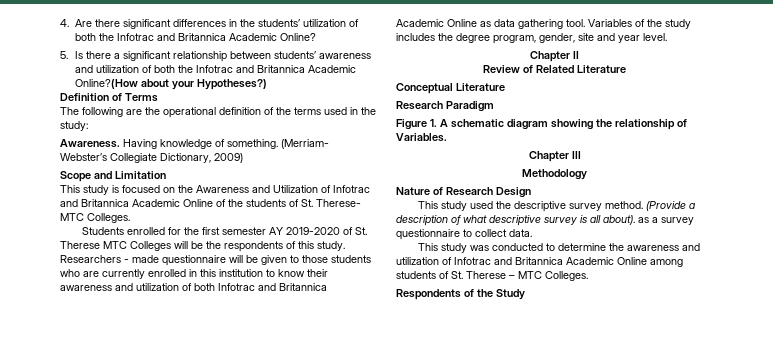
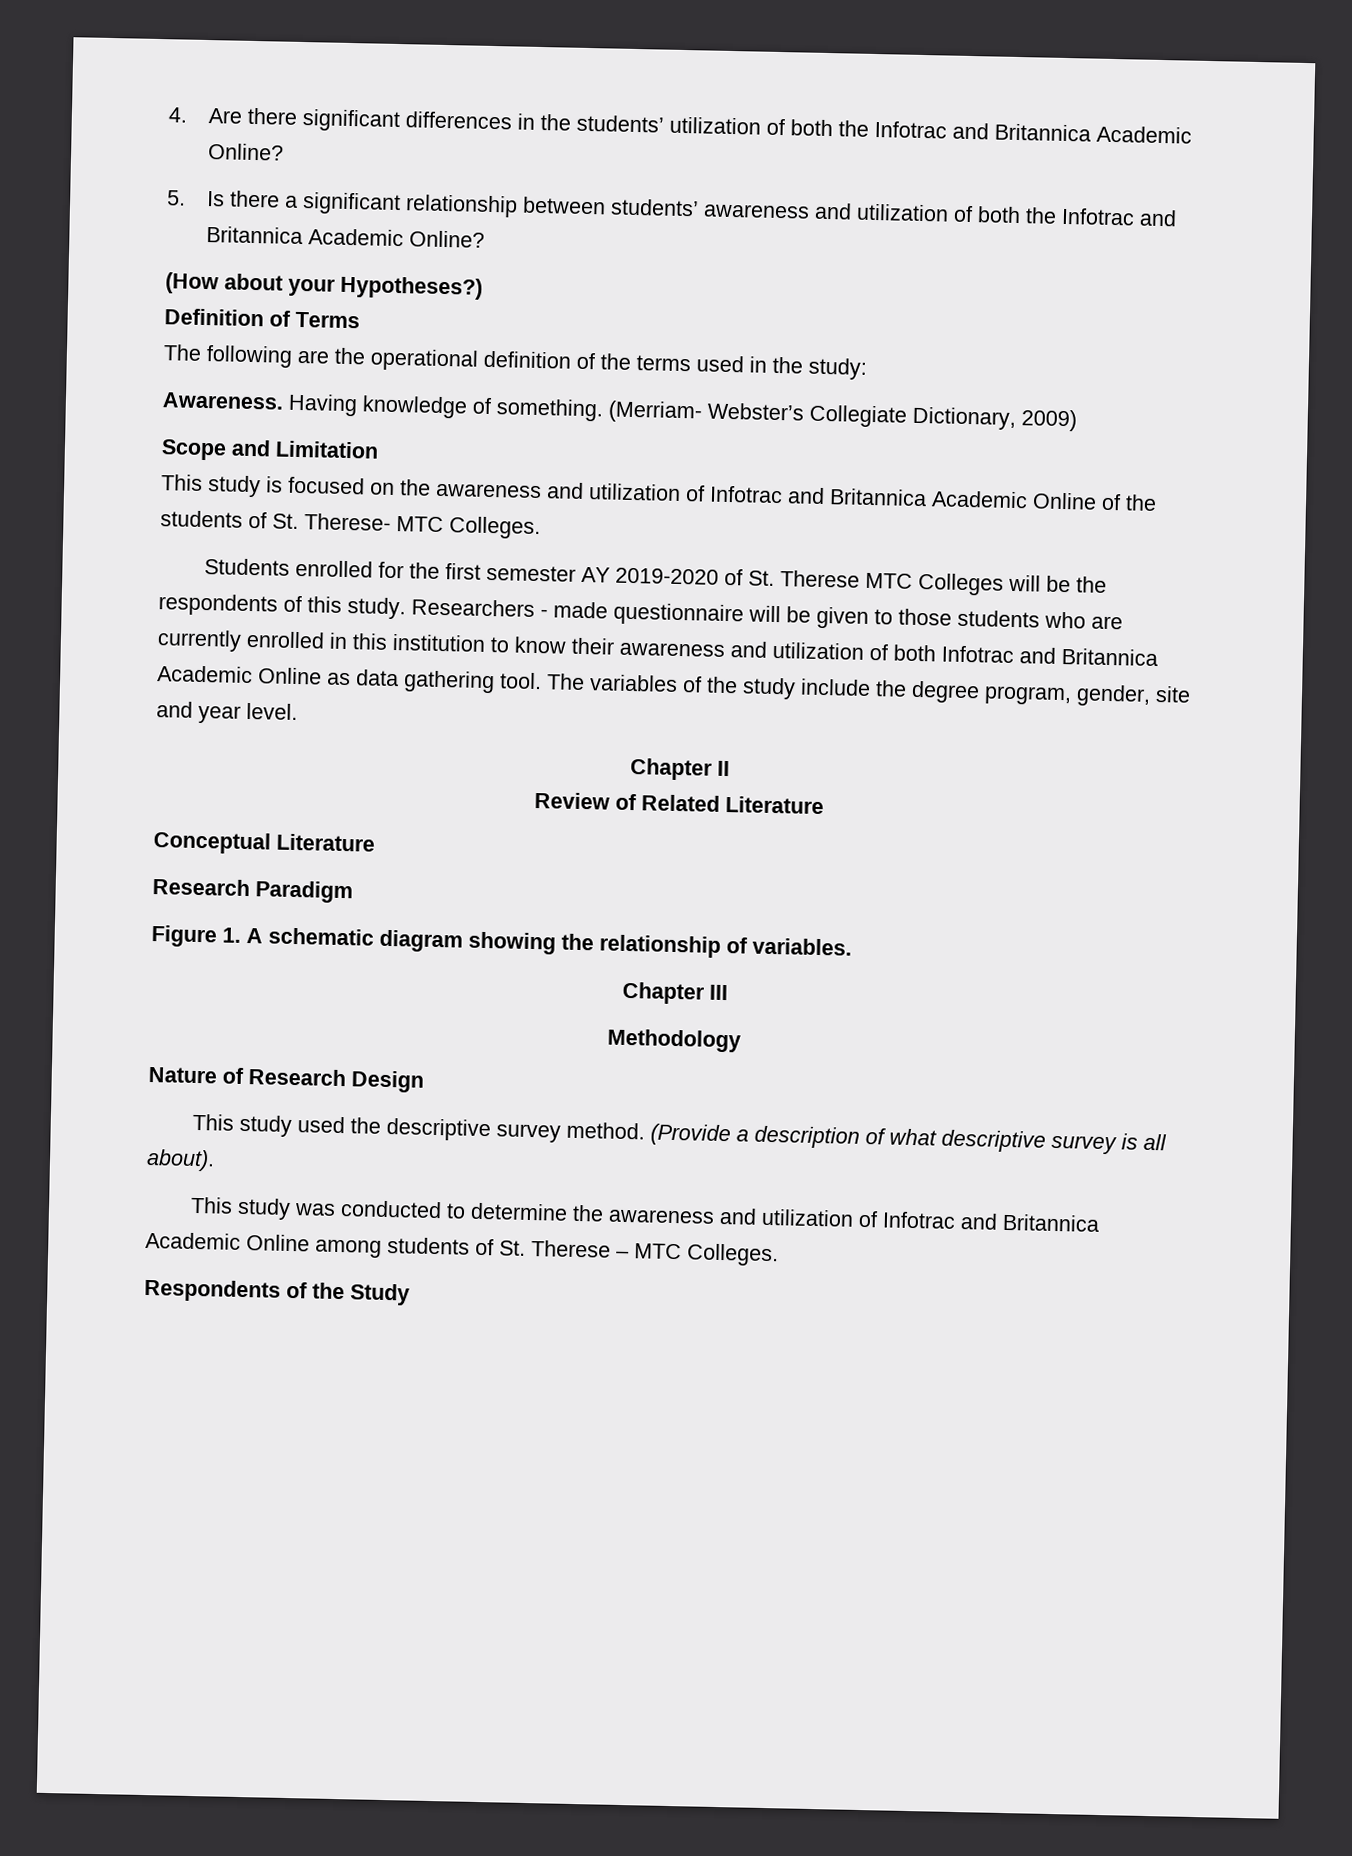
[75,79,139,89] Online?(How -> [409,230,486,248] [165,272,219,295] Online? // (How
[196,185,318,193] Awareness and Utilization -> [435,482,681,501] awareness and utilization
[588,19,632,27] Variables -> [546,673,678,692] The variables
[396,33,435,41] includes -> [800,678,871,697] include
[396,133,447,142] Variables. -> [752,937,852,956] variables.
[638,217,694,225] [396,229,532,240] as a survey questionnaire to collect data. -> (215, 1160) none

